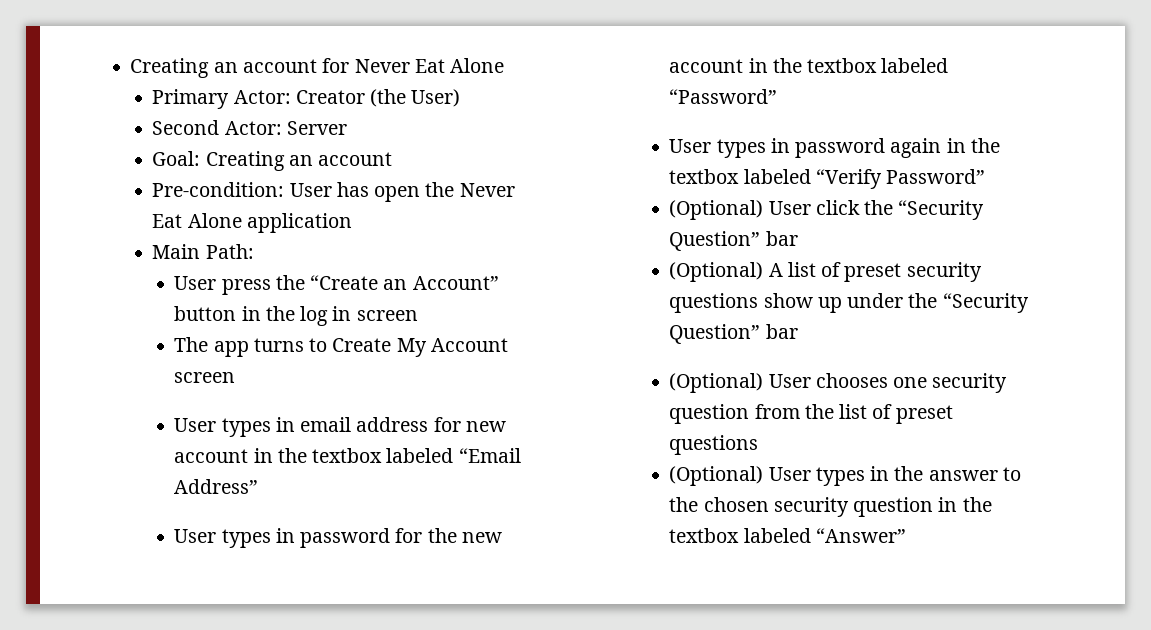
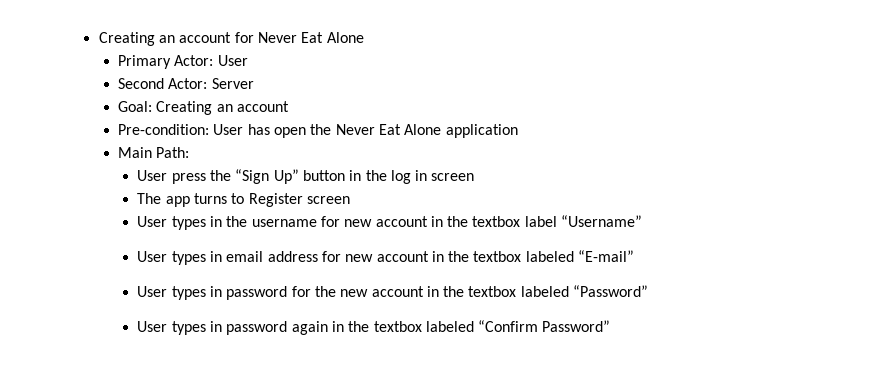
[295,89,461,107] Creator (the User) -> [217,55,248,66] User
[310,275,499,290] “Create an Account” -> [235,169,299,184] “Sign Up”
[332,338,508,357] [174,372,236,383] Create My Account screen -> [248,193,350,207] [137,215,643,230] Register screen // User types in the username for new account in the textbox label “Username”
[458,448,521,463] [174,479,259,494] “Email Address” -> [578,250,635,262] “E-mail”
[815,169,882,189] “Verify -> [478,320,539,332] “Confirm
[669,200,985,220] [669,231,798,251] [669,262,982,282] [669,293,1029,313] [669,324,798,344] [669,373,1008,393] [669,404,953,424] [669,435,759,455] [669,466,1021,486] [669,497,992,517] [669,528,906,543] // (Optional) User click the “Security Question” bar // (Optional) A list of preset security questions show up under the “Security Question” bar // (Optional) User chooses one security question from the list of preset questions // (Optional) User types in the answer to the chosen security question in the textbox labeled “Answer” -> (611, 326) none

